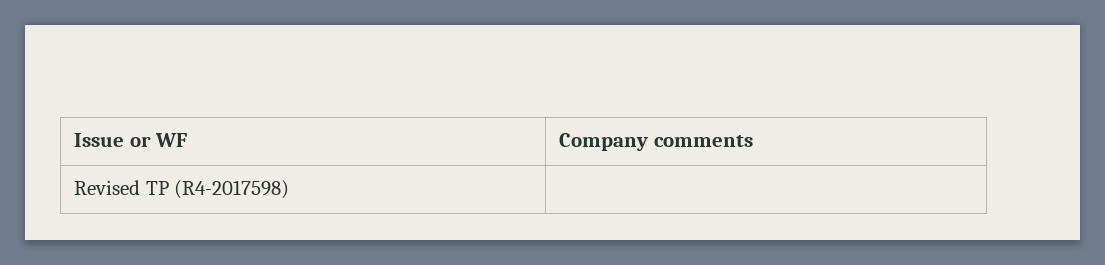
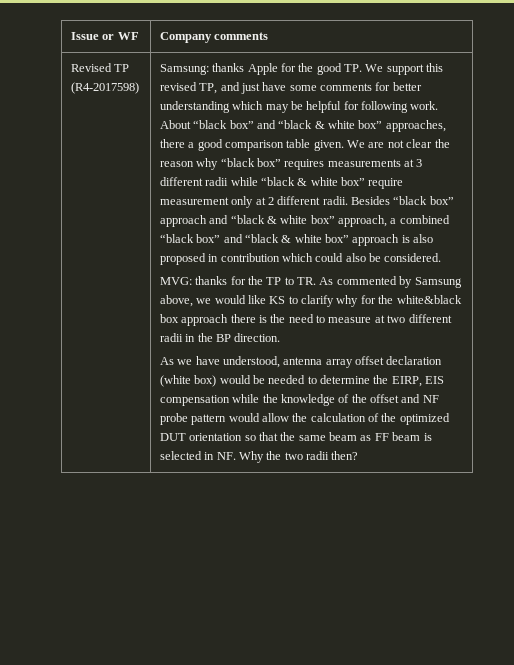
(290, 189) none -> [159,63,444,75] [159,82,422,94] [159,101,439,113] [159,120,446,132] [159,139,450,151] [159,158,423,170] [159,177,404,189] [159,196,454,208] [159,215,450,227] [159,234,434,246] [159,253,442,265] [159,276,462,288] [159,295,462,307] [159,314,452,326] [159,333,281,342] [159,356,443,368] [159,375,445,387] [159,394,439,406] [159,413,450,425] [159,432,432,441] [159,451,359,463] Samsung: thanks Apple for the good TP. We support this revised TP, and just have some comments for better understanding which may be helpful for following work. About “black box” and “black & white box” approaches, there a good comparison table given. We are not clear the reason why “black box” requires measurements at 3 different radii while “black & white box” require measurement only at 2 different radii. Besides “black box” approach and “black & white box” approach, a combined “black box” and “black & white box” approach is also proposed in contribution which could also be considered. // MVG: thanks for the TP to TR. As commented by Samsung above, we would like KS to clarify why for the white&black box approach there is the need to measure at two different radii in the BP direction. // As we have understood, antenna array offset declaration (white box) would be needed to determine the EIRP, EIS compensation while the knowledge of the offset and NF probe pattern would allow the calculation of the optimized DUT orientation so that the same beam as FF beam is selected in NF. Why the two radii then?

